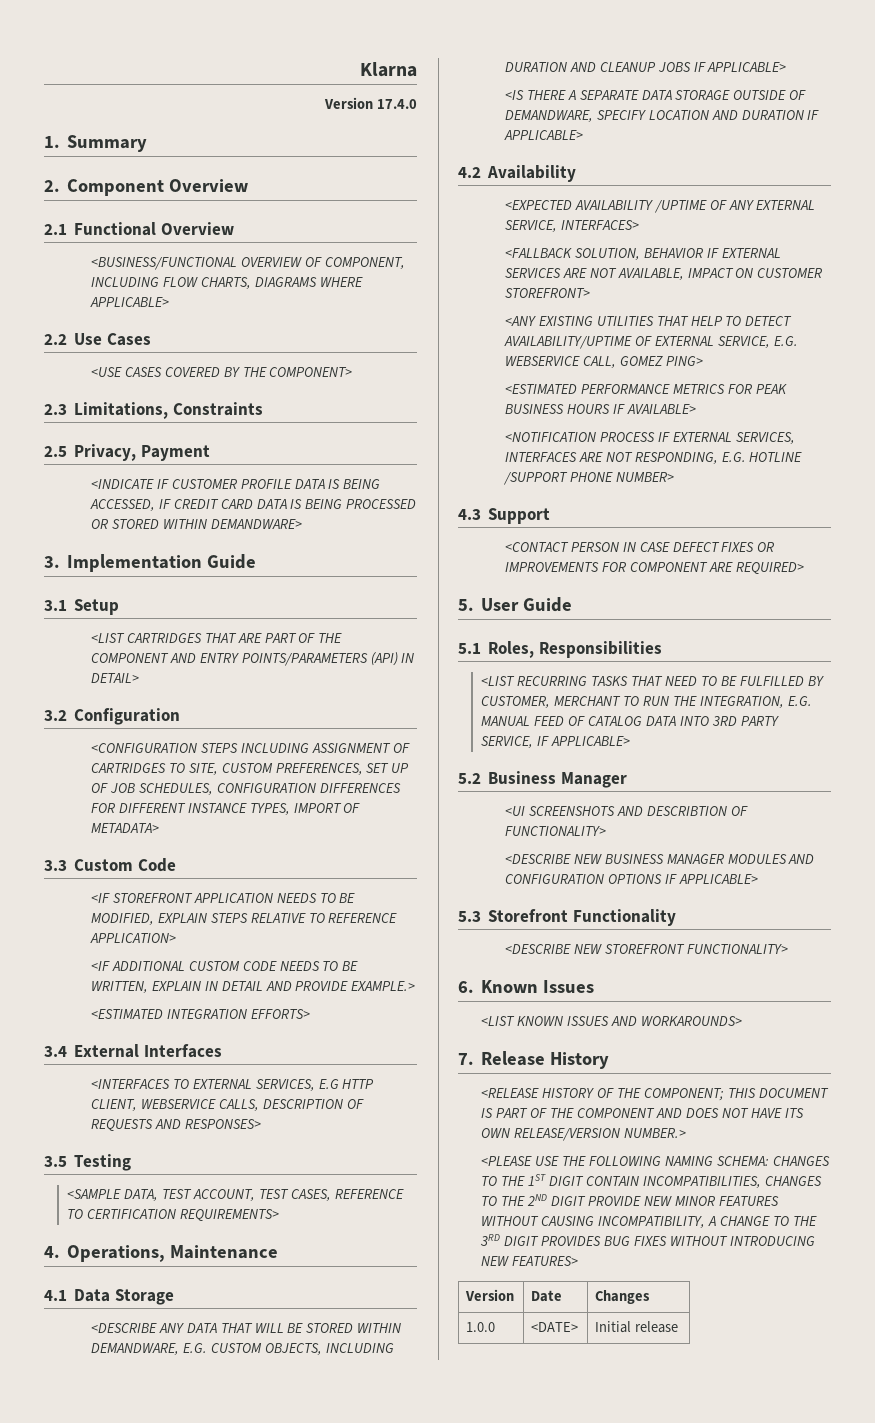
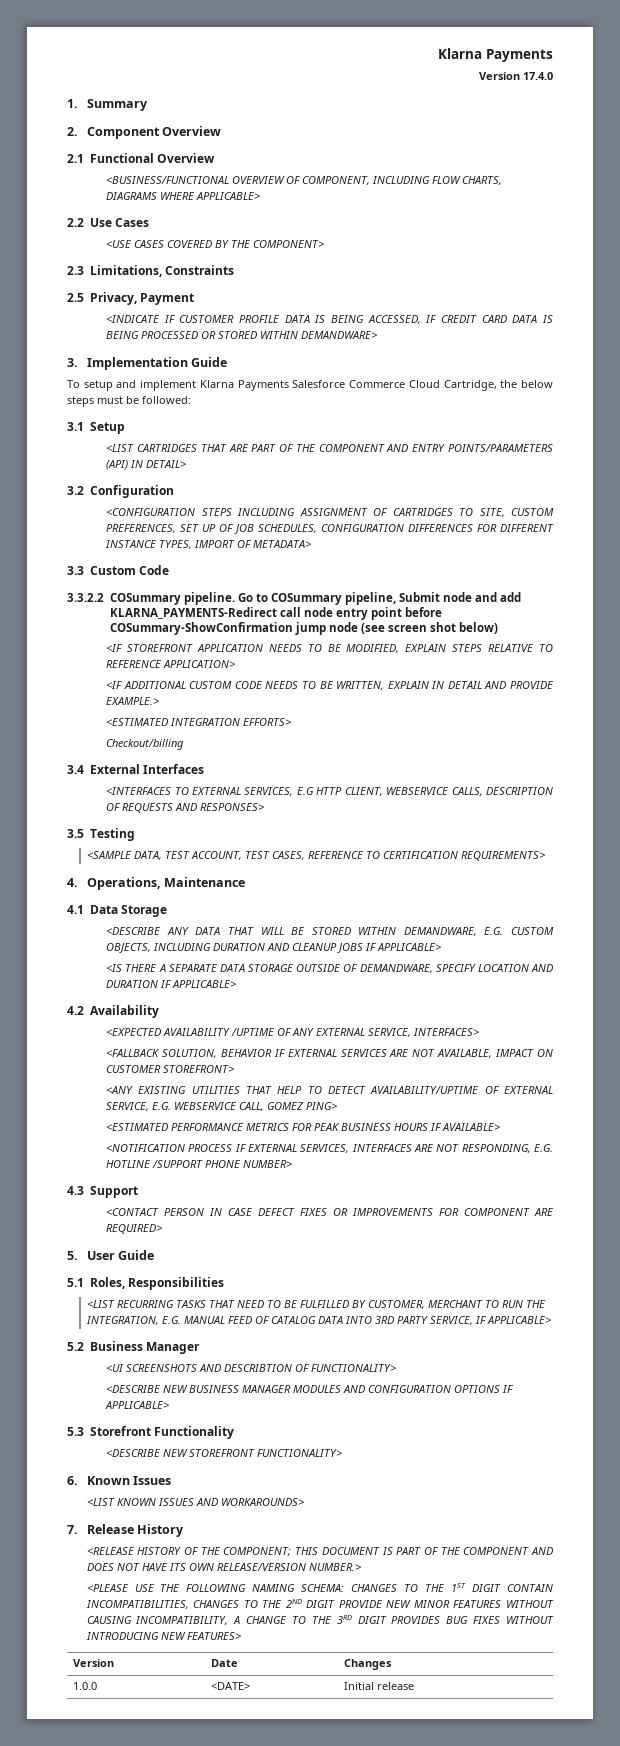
[360,62,417,77] Klarna -> [438,48,553,62] Klarna Payments
(257, 561) none -> [67,380,554,391] [67,396,191,407] // To setup and implement Klarna Payments Salesforce Commerce Cloud Cartridge, the below steps must be followed:
(176, 865) none -> [67,592,522,605] [109,607,443,620] [109,622,499,635] // 3.3.2.2 COSummary pipeline. Go to COSummary pipeline, Submit node and add KLARNA_PAYMENTS-Redirect call node entry point before COSummary-ShowConfirmation jump node (see screen shot below)
(310, 1014) none -> [106,739,185,750] // Checkout/billing

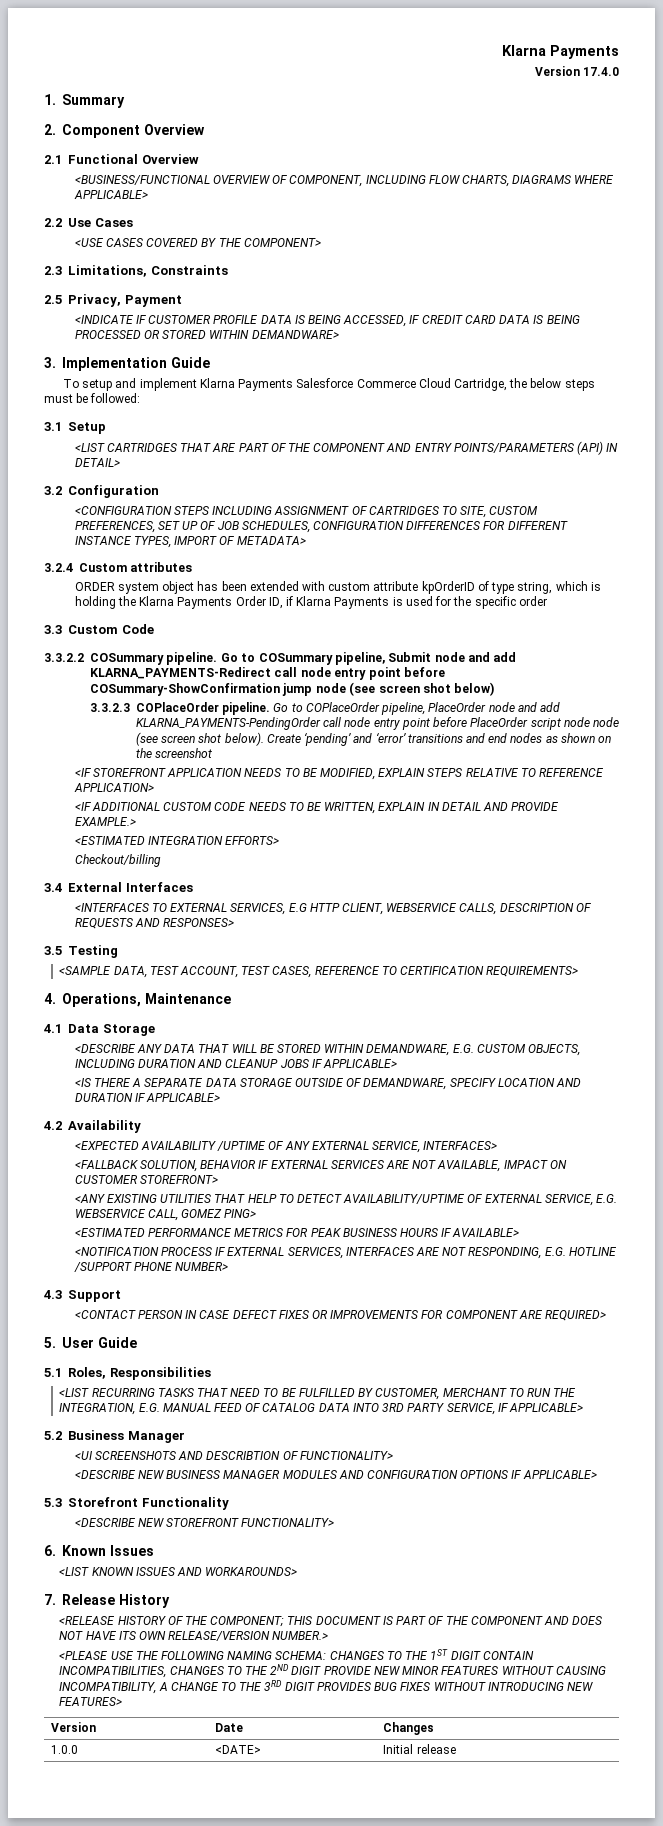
(312, 544) none -> [44,562,193,572] [74,581,601,594] [74,596,547,609] // 3.2.4 Custom attributes // ORDER system object has been extended with custom attribute kpOrderID of type string, which is holding the Klarna Payments Order ID, if Klarna Payments is used for the specific order
(499, 628) none -> [89,702,560,715] [135,717,619,730] [135,732,612,746] [135,748,213,758] // 3.3.2.3 COPlaceOrder pipeline. Go to COPlaceOrder pipeline, PlaceOrder node and add KLARNA_PAYMENTS-PendingOrder call node entry point before PlaceOrder script node node (see screen shot below). Create ‘pending’ and ‘error’ transitions and end nodes as shown on the screenshot

